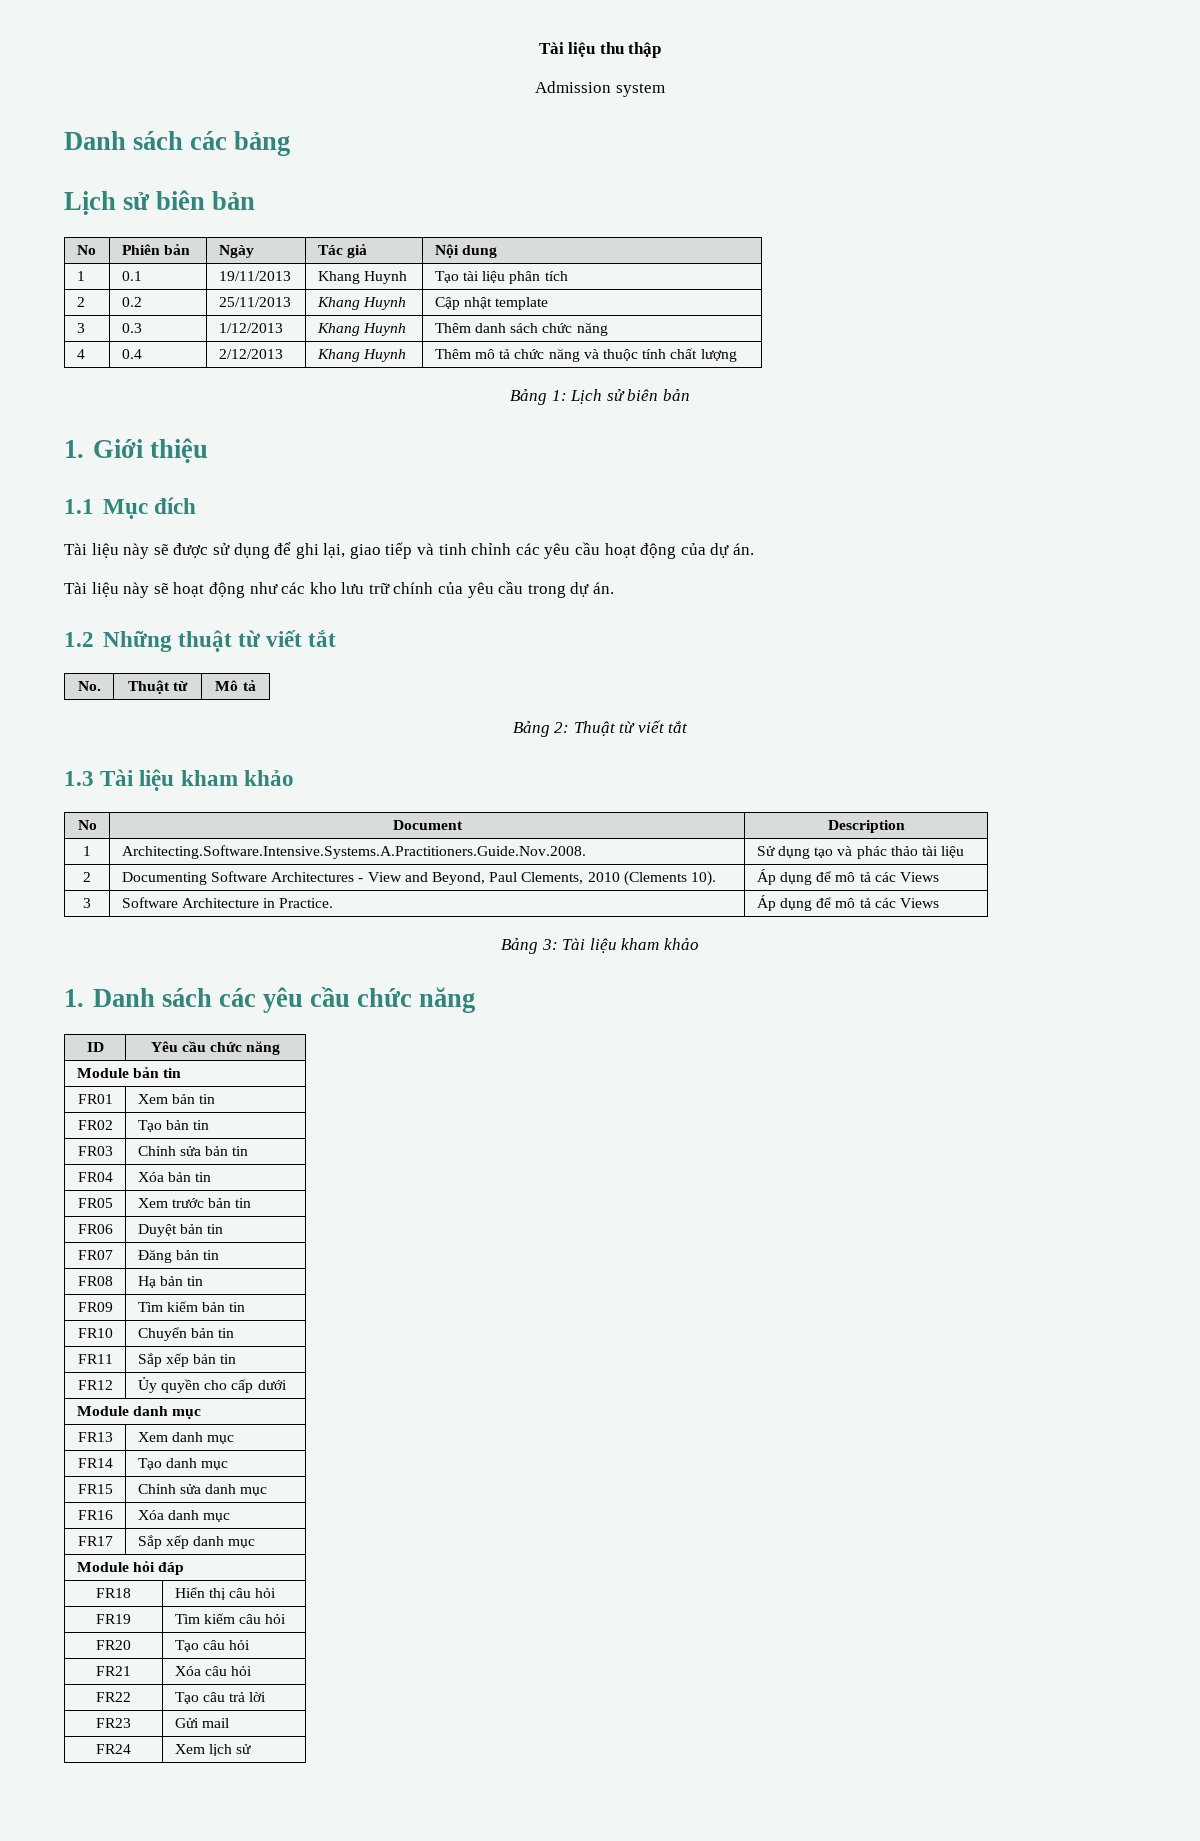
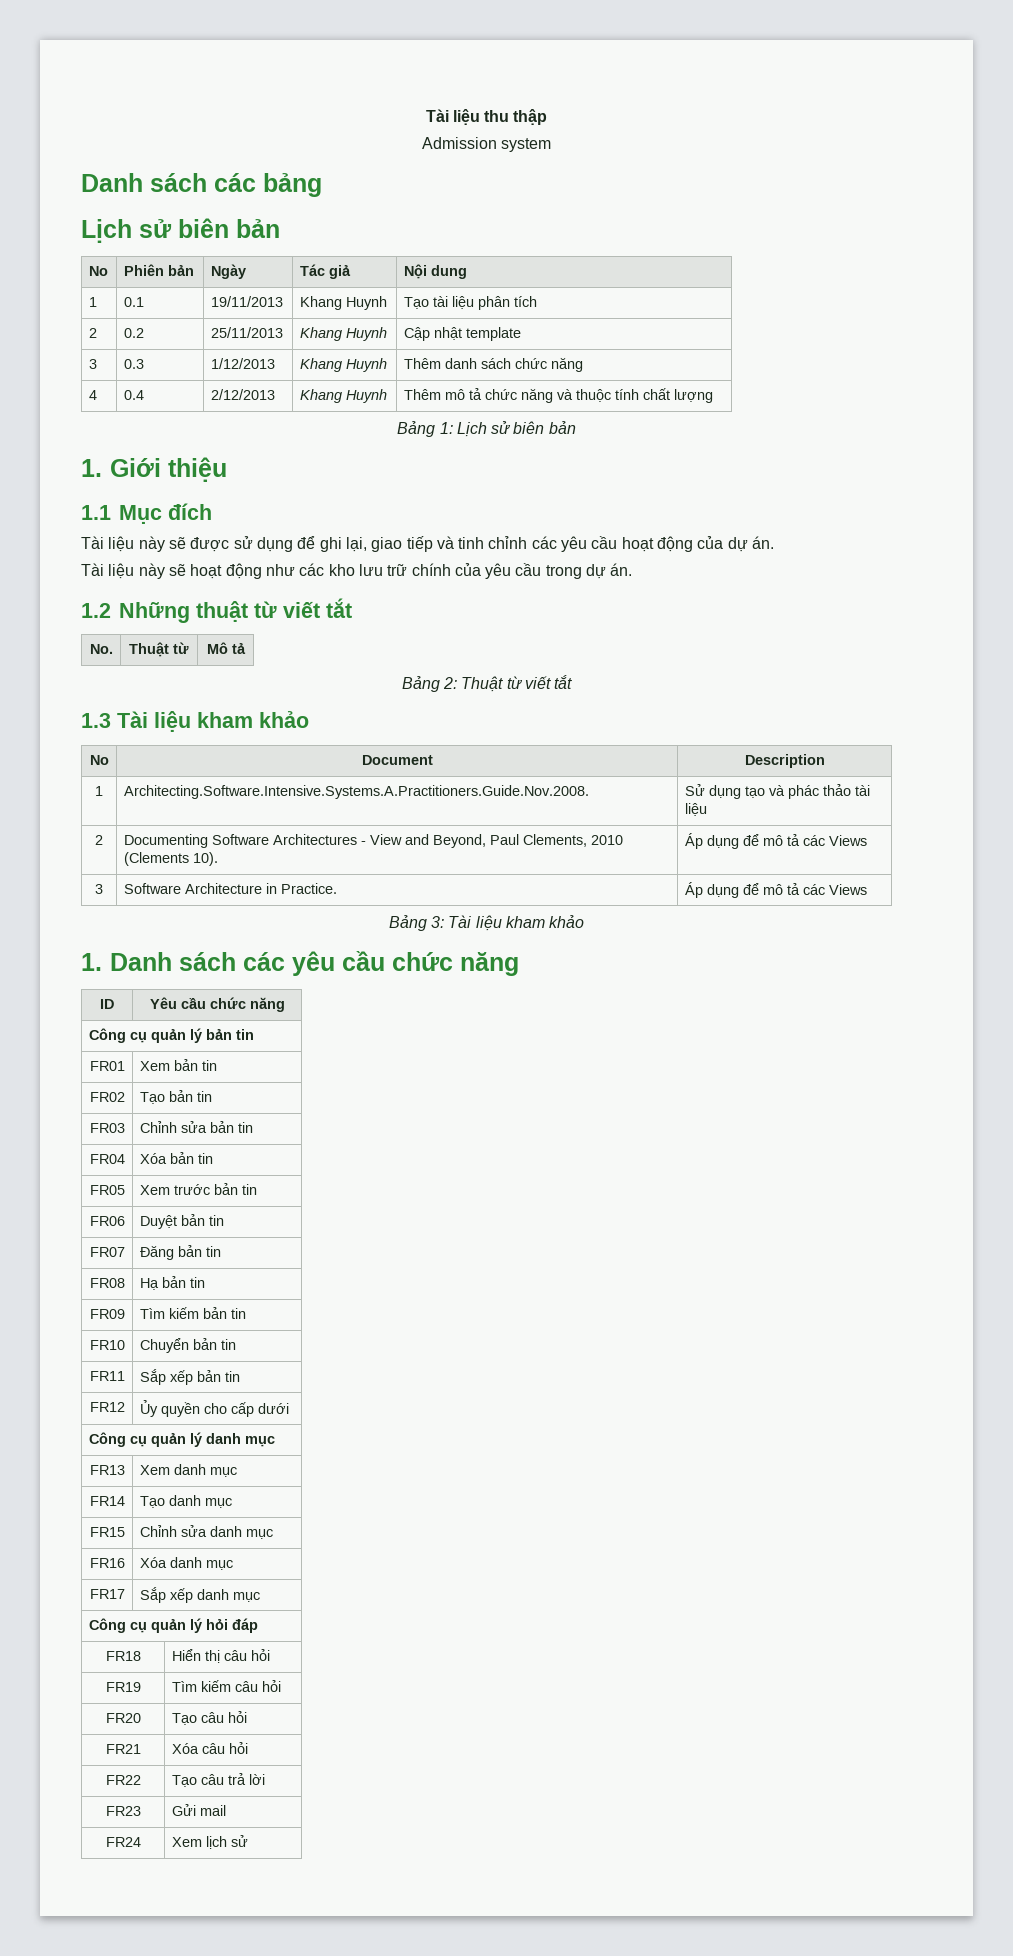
[76,1068,129,1078] Module -> [88,1028,202,1043] Công cụ quản lý
[76,1406,129,1416] Module -> [88,1432,202,1447] Công cụ quản lý
[76,1562,129,1572] Module -> [88,1618,202,1633] Công cụ quản lý

